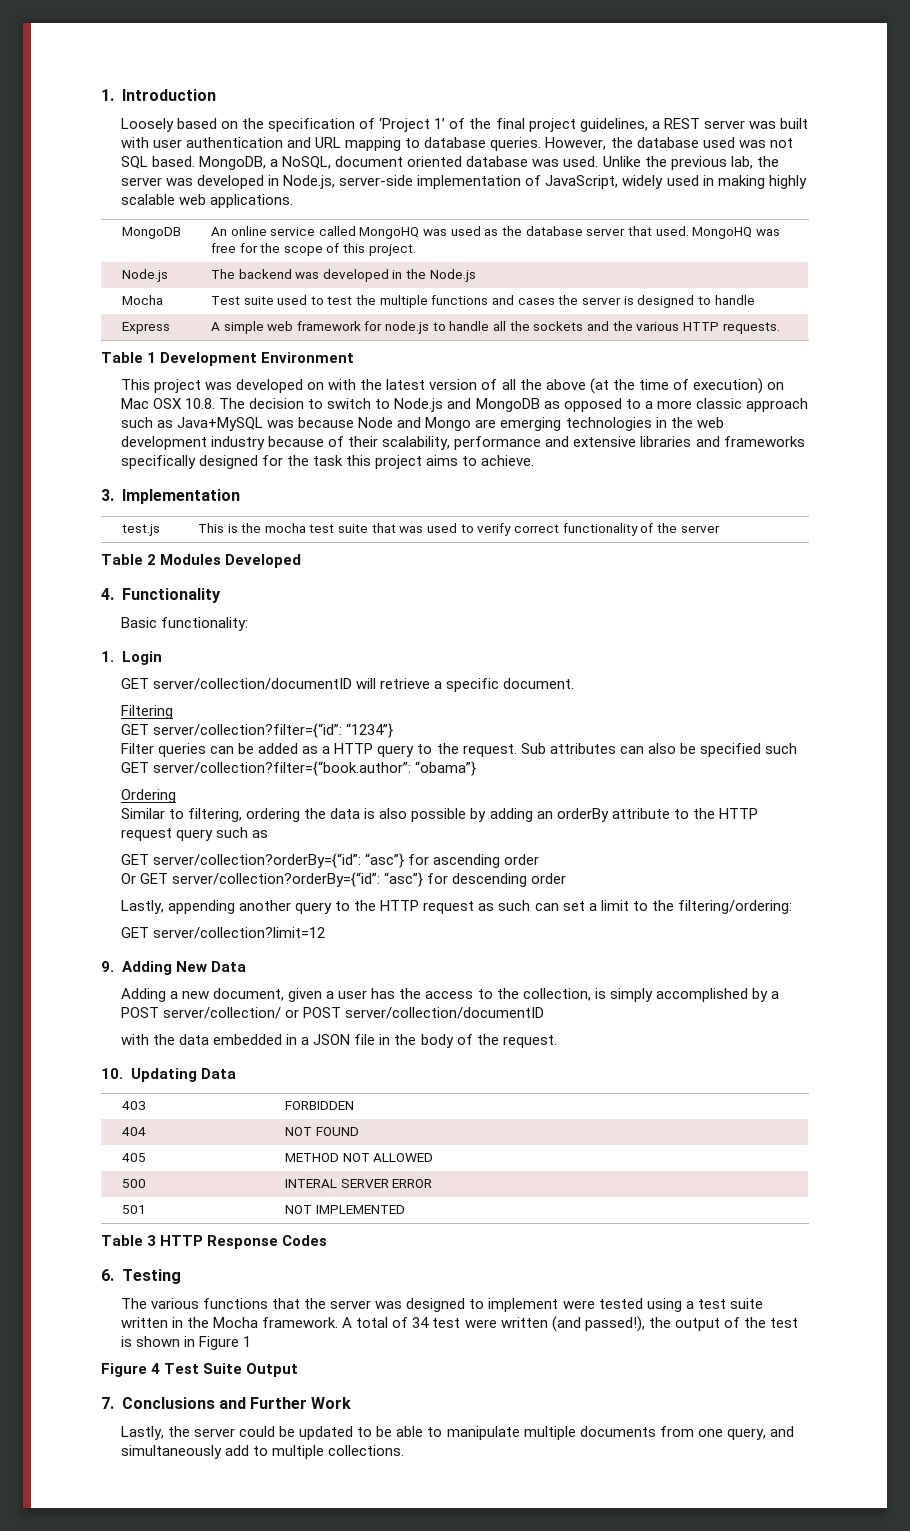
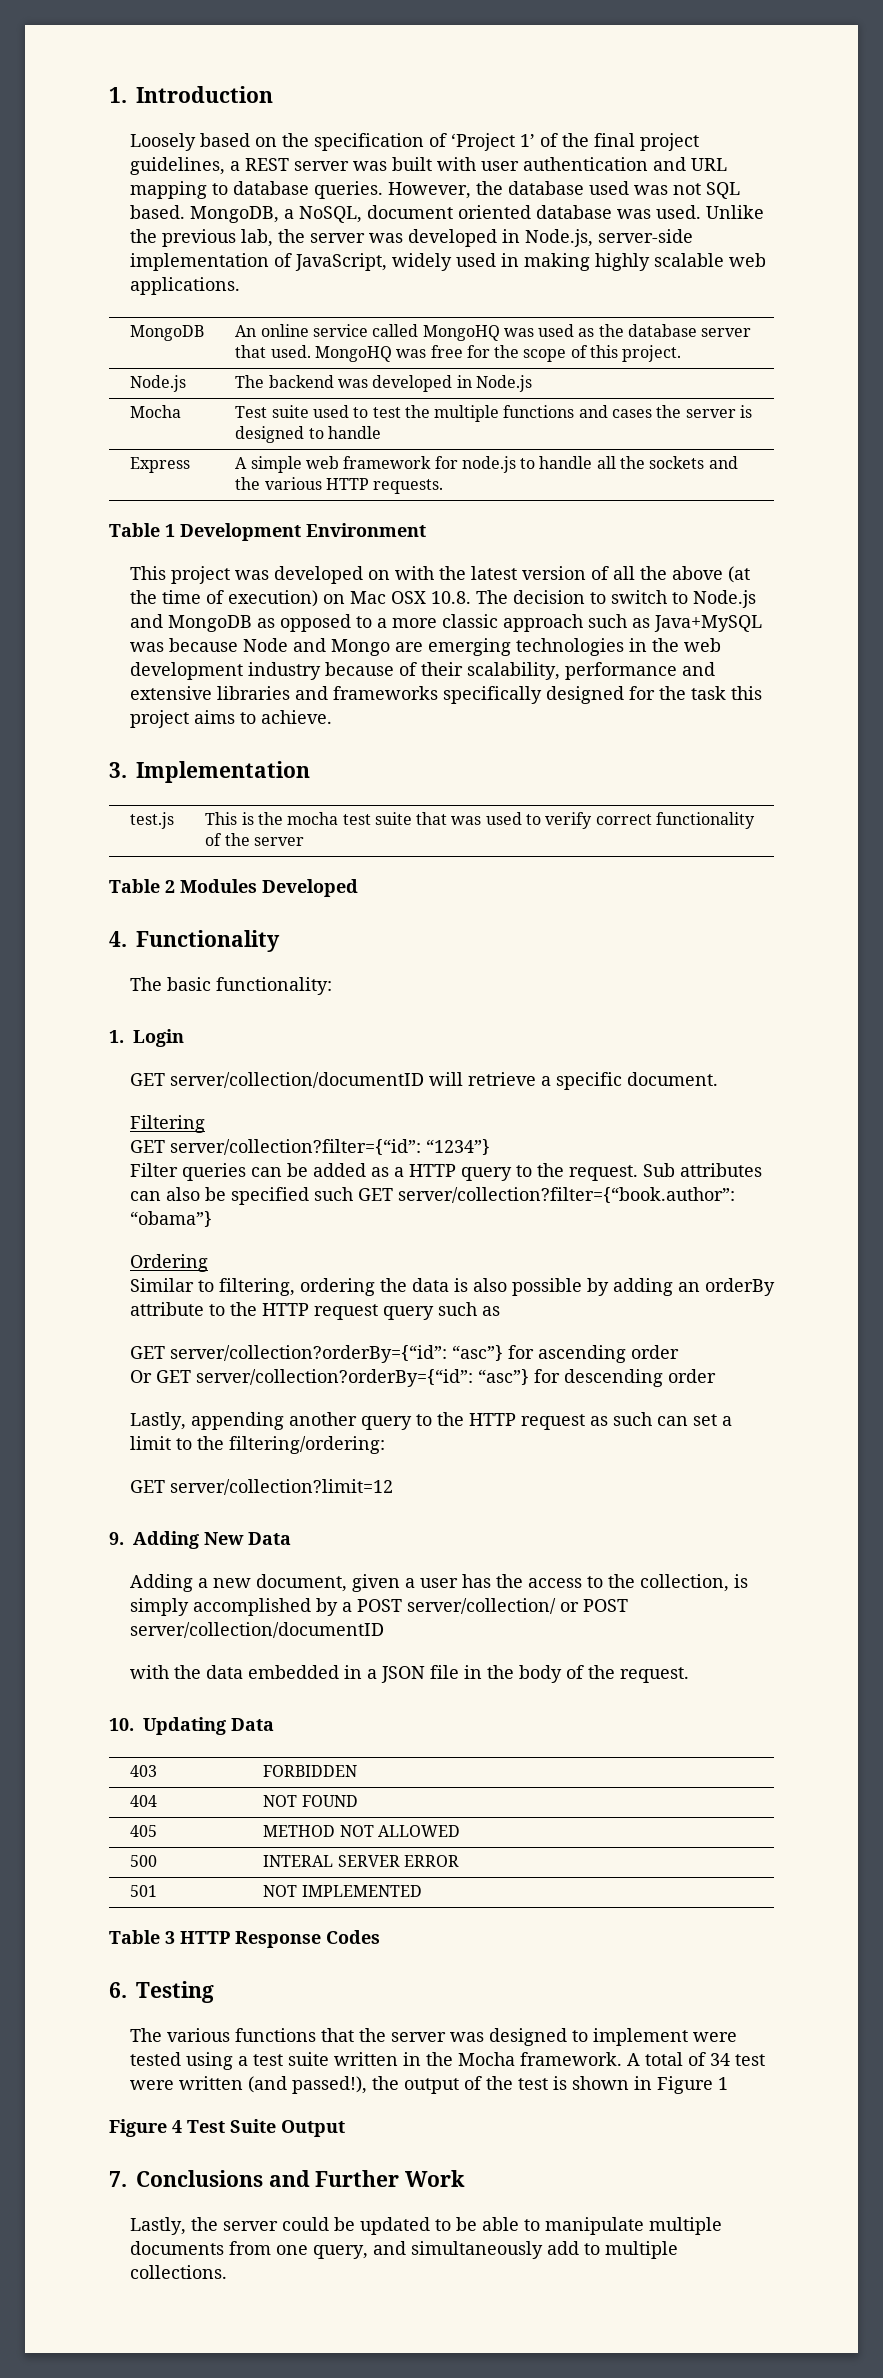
[406,269,427,279] the -> (472, 381) none
[121,617,158,628] Basic -> [129,977,211,991] The basic

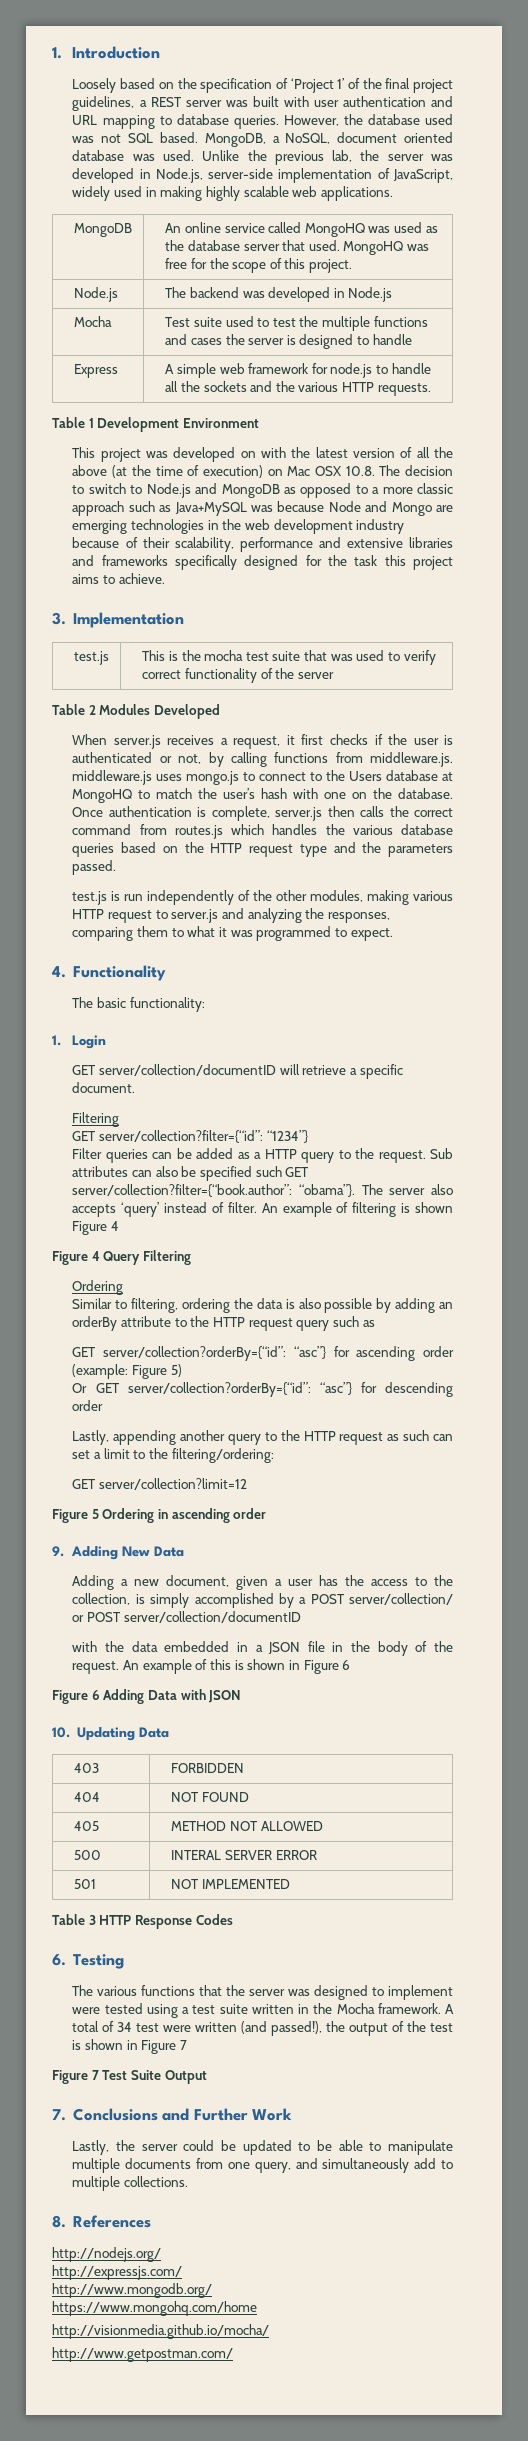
(358, 888) none -> [72,734,454,749] [72,752,453,767] [72,770,453,785] [72,788,453,803] [72,806,453,821] [72,824,453,839] [72,842,453,857] [72,860,117,875] [72,890,453,905] [72,908,390,923] [72,926,393,941] // When server.js receives a request, it first checks if the user is authenticated or not, by calling functions from middleware.js. middleware.js uses mongo.js to connect to the Users database at MongoHQ to match the user’s hash with one on the database. Once authentication is complete, server.js then calls the correct command from routes.js which handles the various database queries based on the HTTP request type and the parameters passed. // test.js is run independently of the other modules, making various HTTP request to server.js and analyzing the responses, comparing them to what it was programmed to expect.
[129,1211,212,1227] “obama”} -> [299,1184,453,1197] [72,1202,453,1217] [72,1221,120,1235] [52,1250,191,1265] “obama”}. The server also accepts ‘query’ instead of filter. An example of filtering is shown Figure 4 // Figure 4 Query Filtering
(679, 1352) none -> [72,1364,182,1379] (example: Figure 5)
(393, 1487) none -> [52,1508,267,1523] // Figure 5 Ordering in ascending order
(689, 1675) none -> [123,1659,351,1674] [52,1689,242,1704] An example of this is shown in Figure 6 // Figure 6 Adding Data with JSON
[717,2077,728,2090] [109,2119,182,2137] 1 // Figure 4 -> [180,2040,188,2050] [52,2070,99,2084] 7 // Figure 7
(227, 2272) none -> [52,2215,151,2228] [52,2247,161,2262] [52,2265,182,2280] [52,2283,212,2298] [52,2301,257,2316] [52,2324,269,2339] [52,2347,233,2362] // 8. References // http://nodejs.org/ // http://expressjs.com/ // http://www.mongodb.org/ // https://www.mongohq.com/home // http://visionmedia.github.io/mocha/ // http://www.getpostman.com/

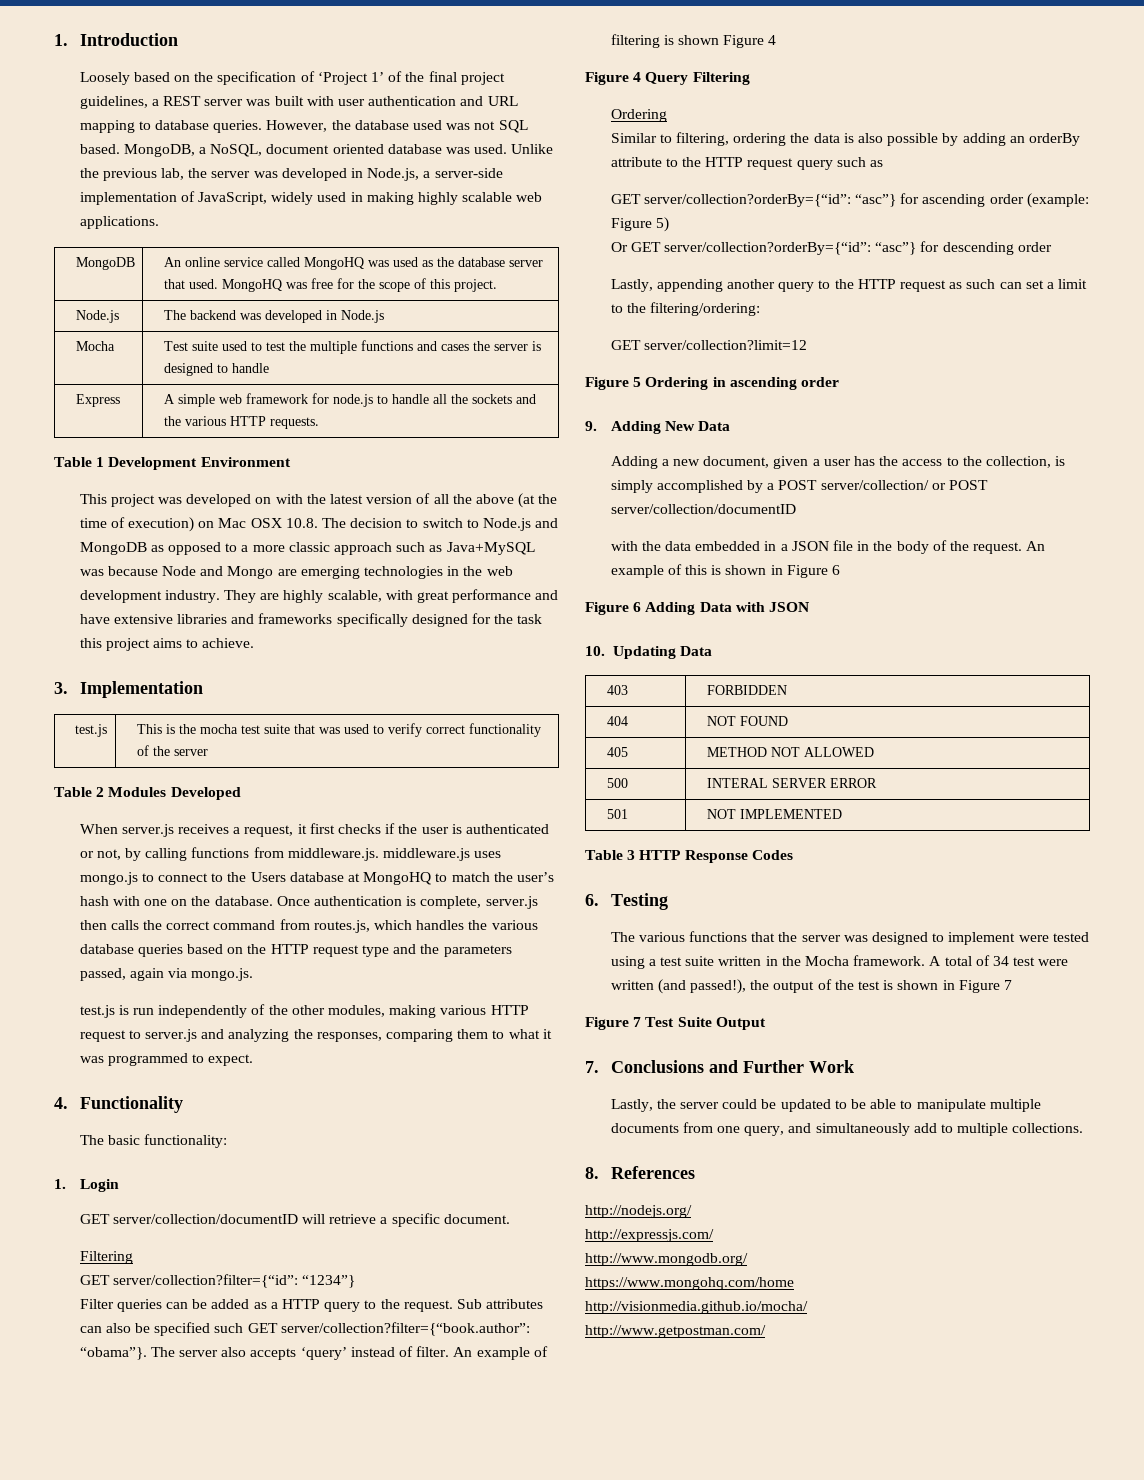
(203, 175) none -> [423,171,431,178] a
[356,519,405,534] [72,537,234,552] industry because of their scalability, -> [164,590,449,603] industry. They are highly scalable, with great
(341, 542) none -> [79,614,110,624] have
[174,825,223,839] routes.js -> [313,920,370,933] routes.js,
[72,860,117,875] passed. -> [79,968,254,981] passed, again via mongo.js.

